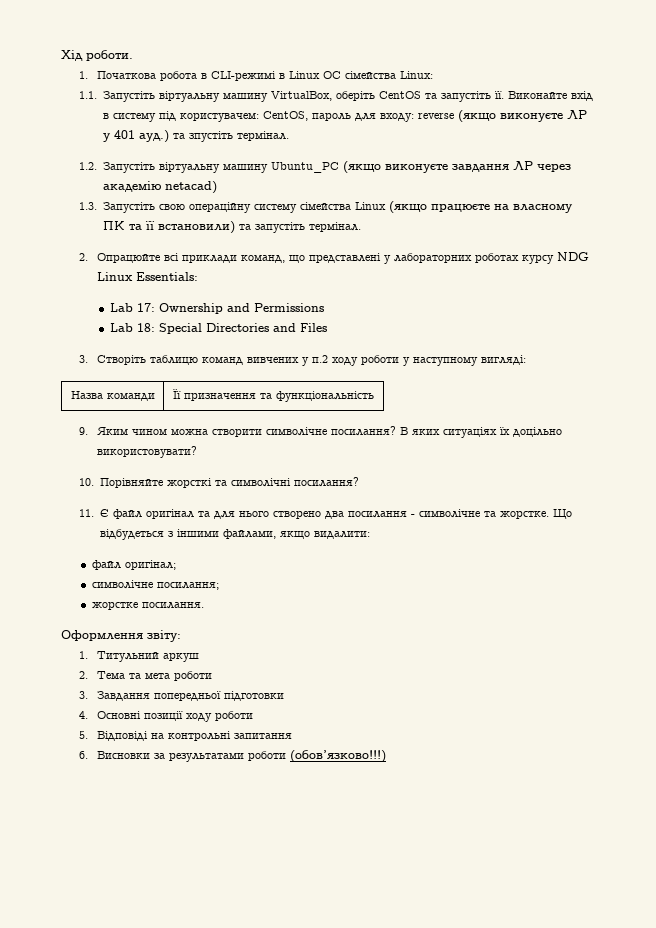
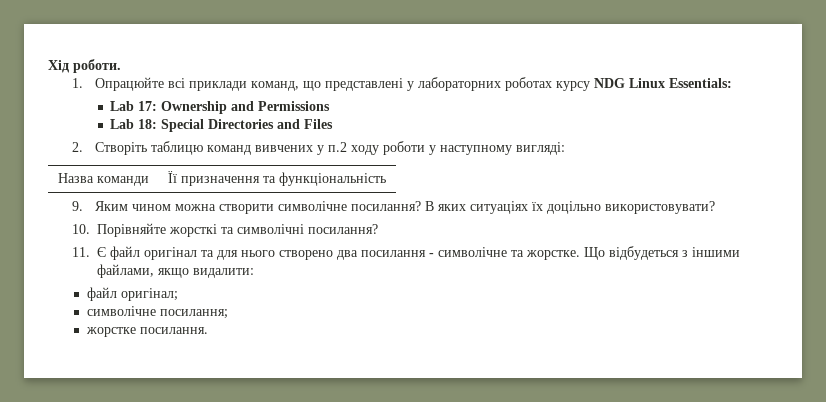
[97,71,434,81] [79,91,593,102] [102,110,587,122] [102,130,289,143] [79,161,571,173] [102,181,217,194] [79,201,573,213] [102,221,361,234] [79,253,89,261] Початкова робота в CLI-режимі в Linux ОС сімейства Linux: // 1.1. Запустіть віртуальну машину VirtualBox, оберіть CentOS та запустіть її. Виконайте вхід в систему під користувачем: CentOS, пароль для входу: reverse (якщо виконуєте ЛР у 401 ауд.) та зпустіть термінал. // 1.2. Запустіть віртуальну машину Ubuntu_PC (якщо виконуєте завдання ЛР через академію netacad) // 1.3. Запустіть свою операційну систему сімейства Linux (якщо працюєте на власному ПК та її встановили) та запустіть термінал. // 2. -> (83, 83) none
[79,355,89,363] 3. -> [71,142,83,152] 2.
[61,630,181,642] [79,651,200,662] [79,671,213,681] [79,691,285,701] [79,711,254,722] [79,731,293,741] [79,750,387,763] // Оформлення звіту: // 1. Титульний аркуш // 2. Тема та мета роботи // 3. Завдання попередньої підготовки // 4. Основні позиції ходу роботи // 5. Відповіді на контрольні запитання // 6. Висновки за результатами роботи (обов’язково!!!) -> (208, 330) none

